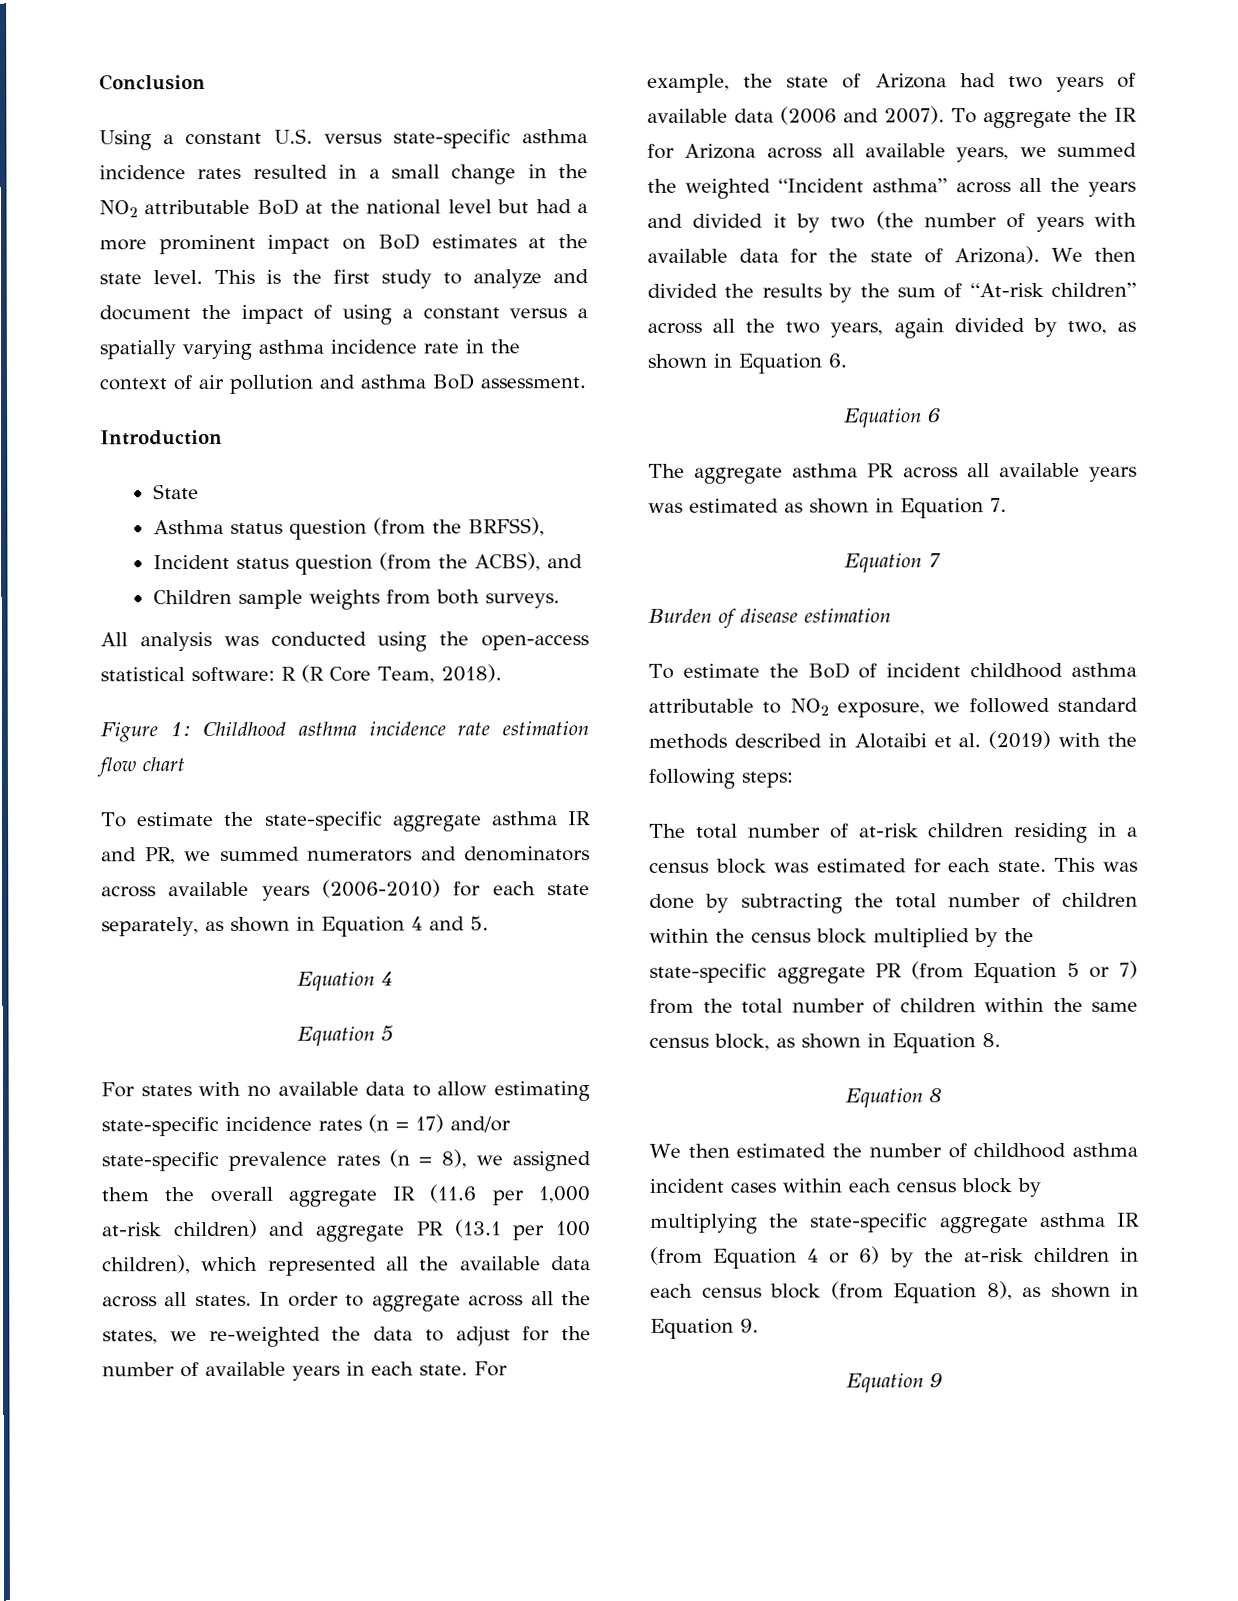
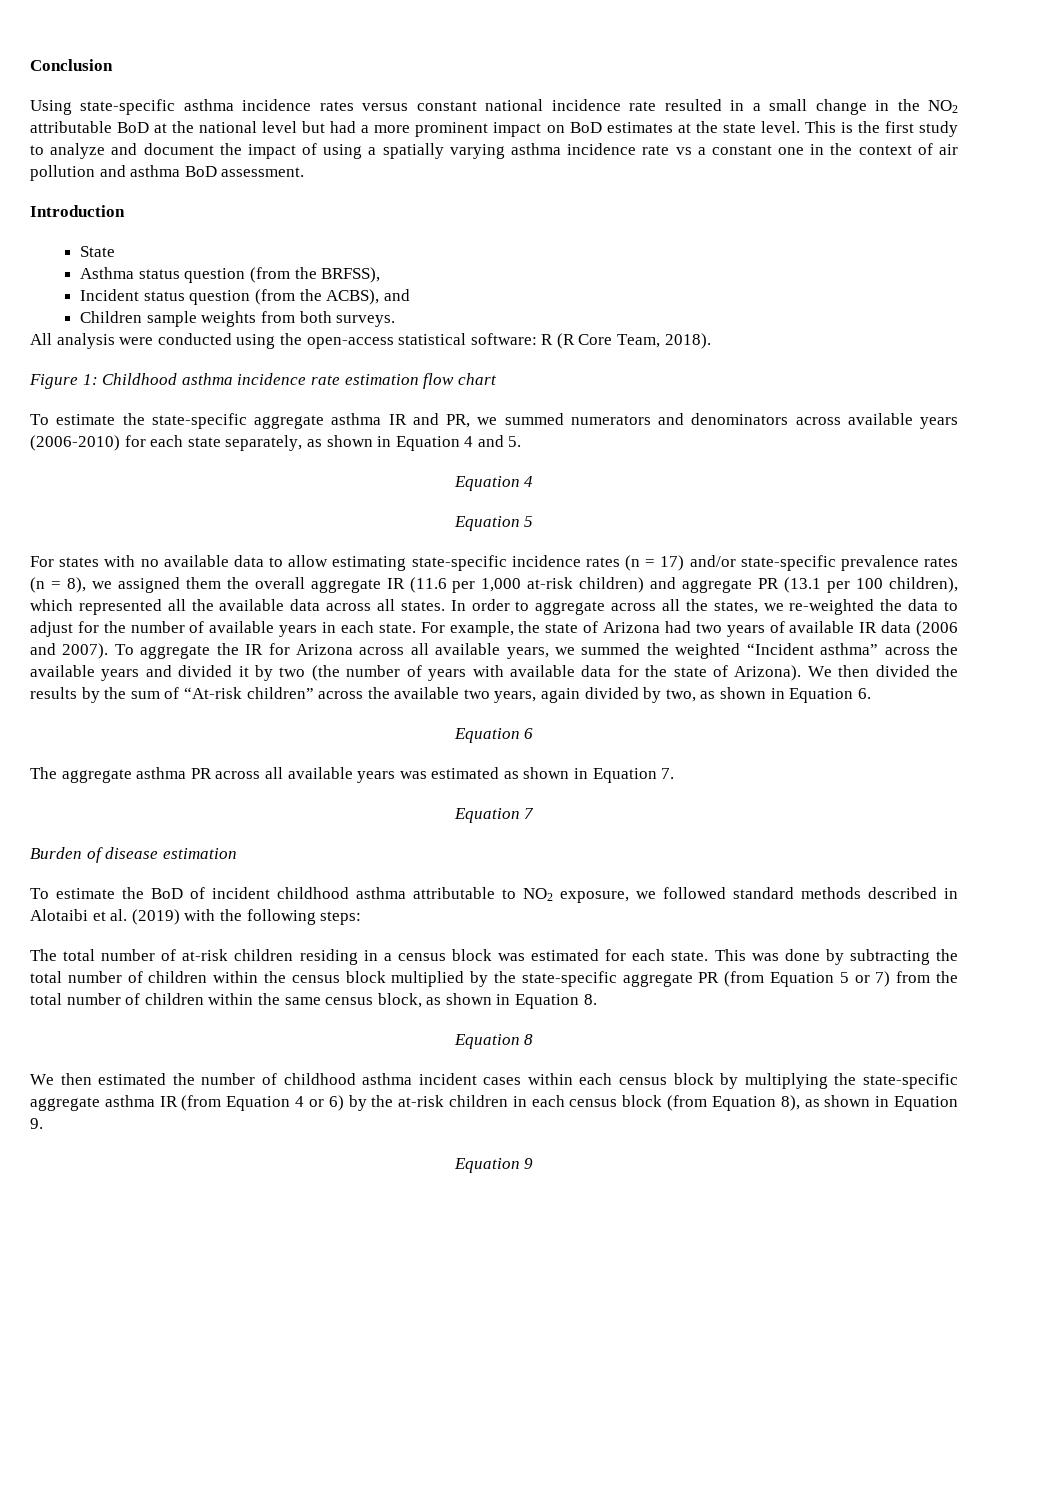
[163,128,588,149] [99,165,242,180] a constant U.S. versus state-specific asthma incidence rates -> [80,99,657,115] state-specific asthma incidence rates versus constant national incidence rate
[422,307,588,320] constant versus a -> (377, 151) none
(459, 348) none -> [675,145,805,155] vs a constant one
[223,635,259,646] was -> [119,337,154,345] were
(728, 115) none -> [859,622,878,633] IR
[1018,177,1080,193] all the -> [936,643,959,655] [30,665,95,677] the available
[712,318,776,333] all the -> [367,687,460,699] the available

